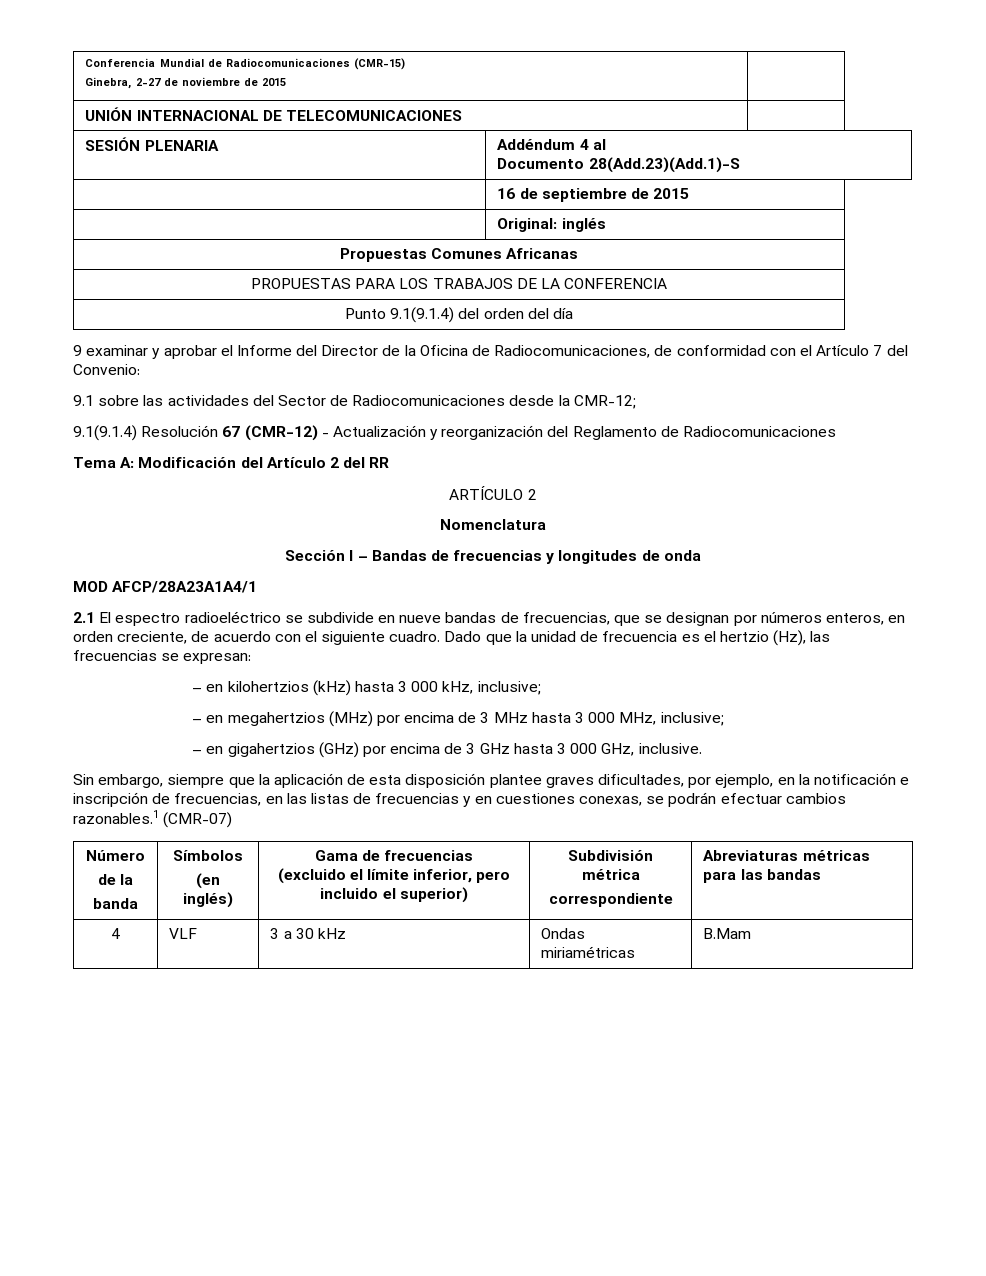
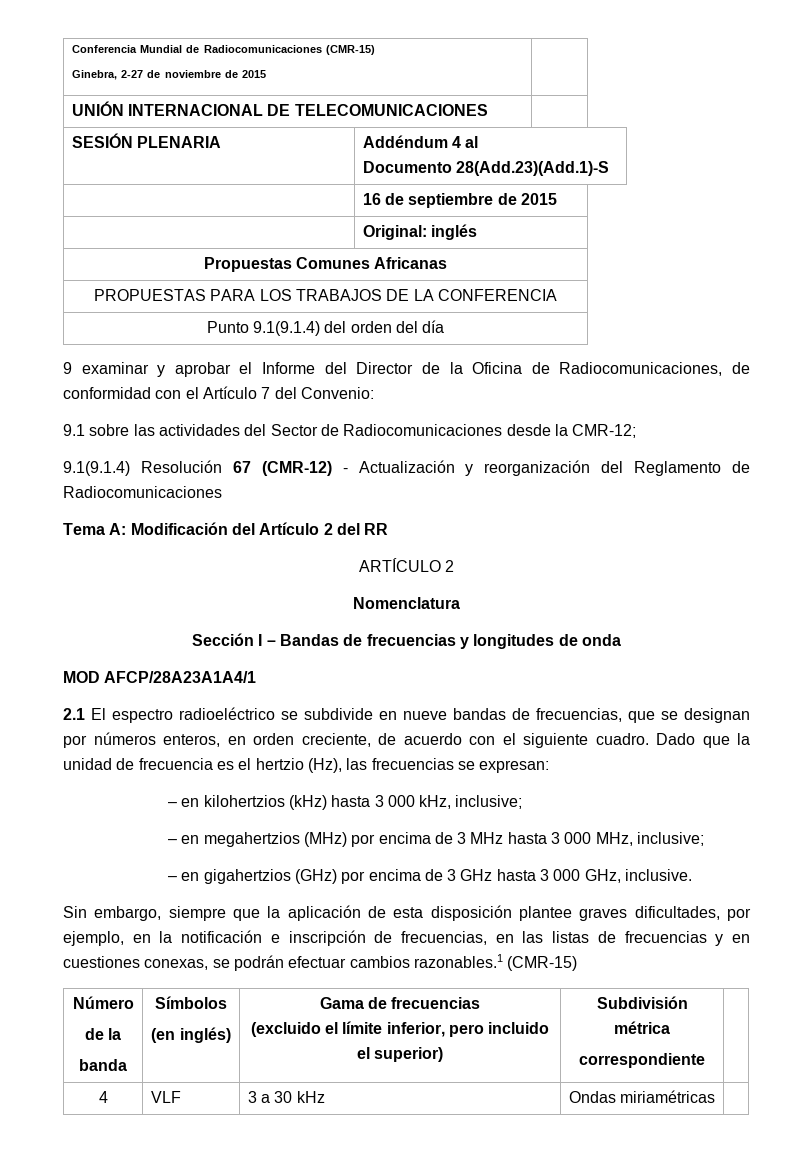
[163,812,233,828] (CMR-07) -> [507,956,578,971] (CMR-15)
[703,850,870,861] [703,869,821,883] Abreviaturas métricas para las bandas -> (705, 1060) none
[703,928,752,939] B.Mam -> (716, 1096) none

